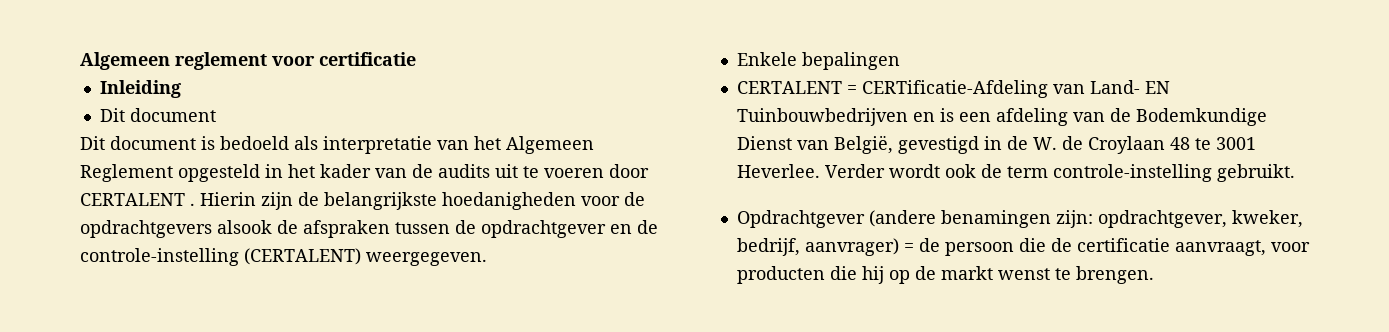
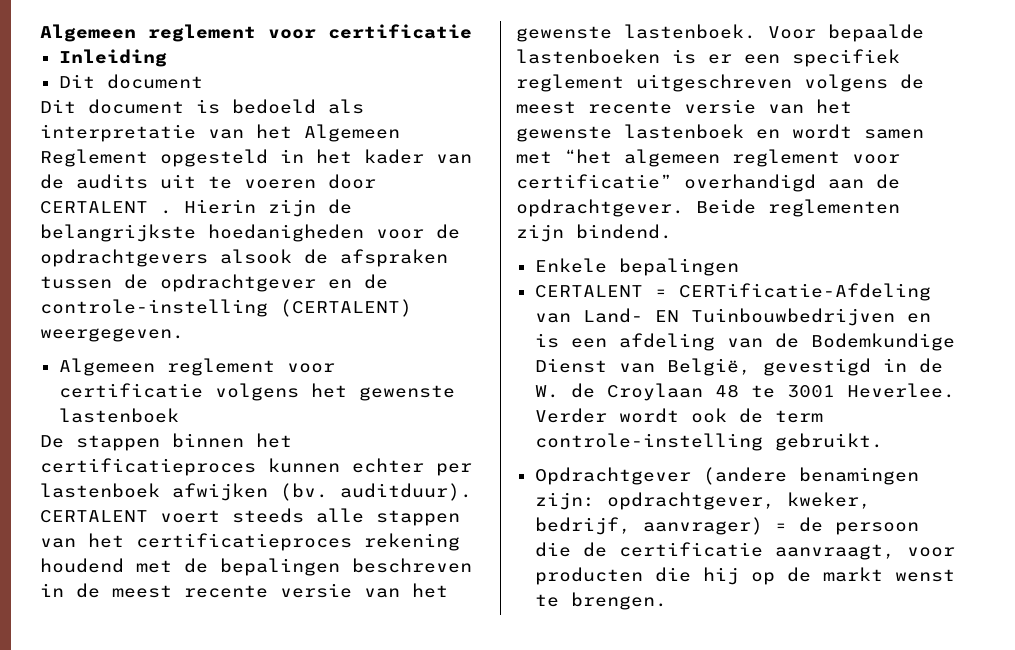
(487, 259) none -> [58,358,335,376] [58,383,455,401] [58,408,179,423] [40,433,292,451] [40,458,472,476] [40,483,472,501] [40,508,460,526] [40,533,460,551] [40,558,472,576] [40,583,448,598] [516,24,924,42] [516,49,900,67] [516,74,924,92] [516,99,852,114] [516,124,924,142] [516,149,900,167] [516,174,900,192] [516,199,900,217] [516,224,672,242] // Algemeen reglement voor certificatie volgens het gewenste lastenboek // De stappen binnen het certificatieproces kunnen echter per lastenboek afwijken (bv. auditduur). CERTALENT voert steeds alle stappen van het certificatieproces rekening houdend met de bepalingen beschreven in de meest recente versie van het gewenste lastenboek. Voor bepaalde lastenboeken is er een specifiek reglement uitgeschreven volgens de meest recente versie van het gewenste lastenboek en wordt samen met “het algemeen reglement voor certificatie” overhandigd aan de opdrachtgever. Beide reglementen zijn bindend.

